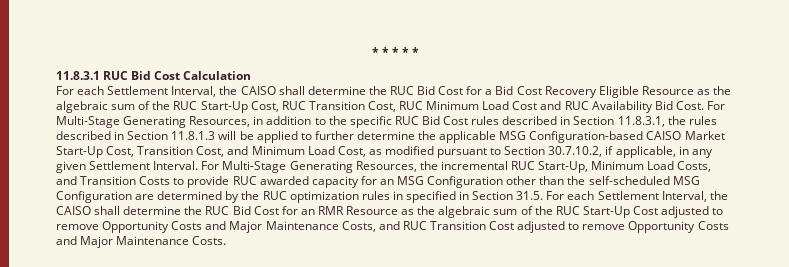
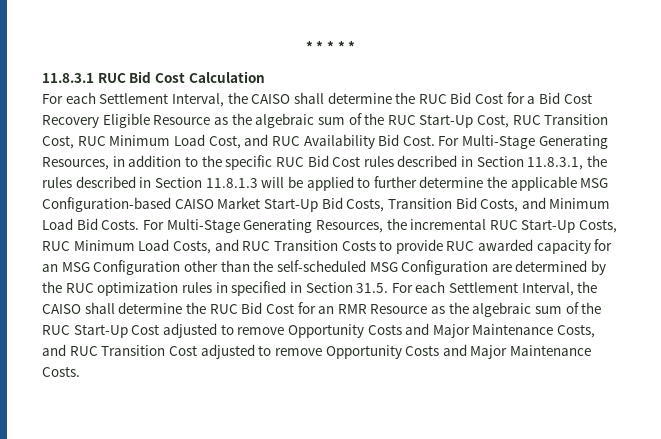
[512,101,538,110] Cost -> [208,135,241,149] Cost,
[106,146,713,158] [56,161,199,173] Cost, Transition Cost, and Minimum Load Cost, as modified pursuant to Section 30.7.10.2, if applicable, in any given Settlement Interval. -> [321,197,611,212] [42,218,140,230] Bid Costs, Transition Bid Costs, and Minimum Load Bid Costs.
[538,161,589,173] Start-Up, -> [521,219,618,233] [42,241,70,251] Start-Up Costs, RUC
(77, 180) none -> [242,241,271,251] RUC

